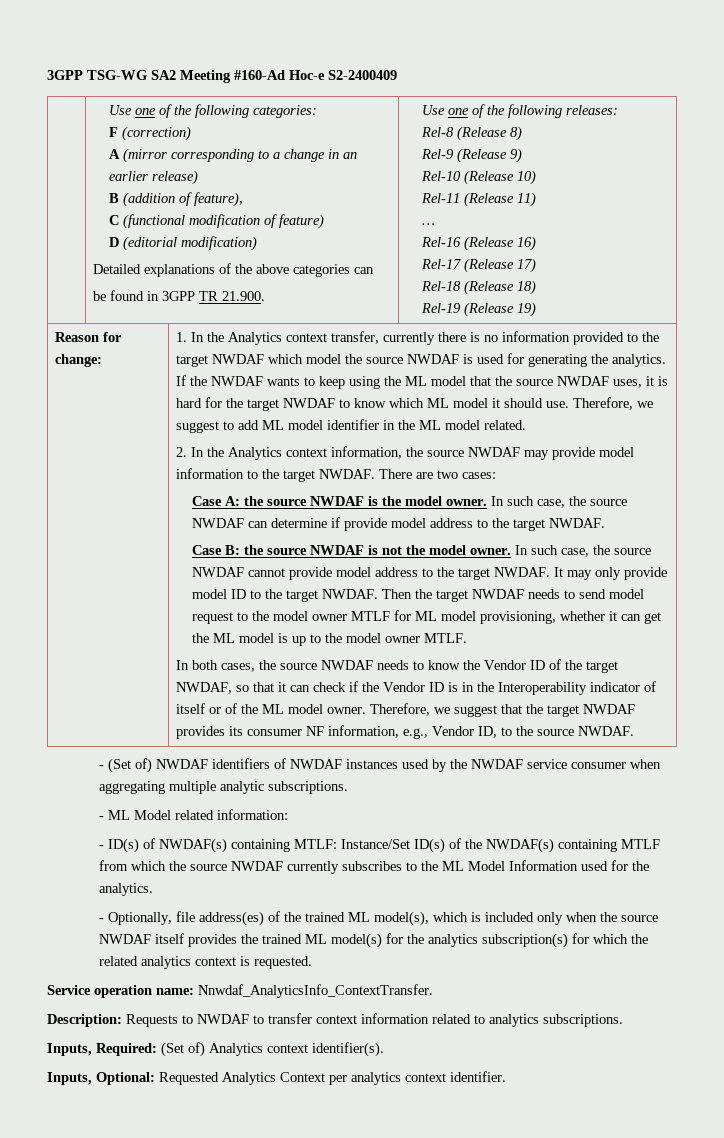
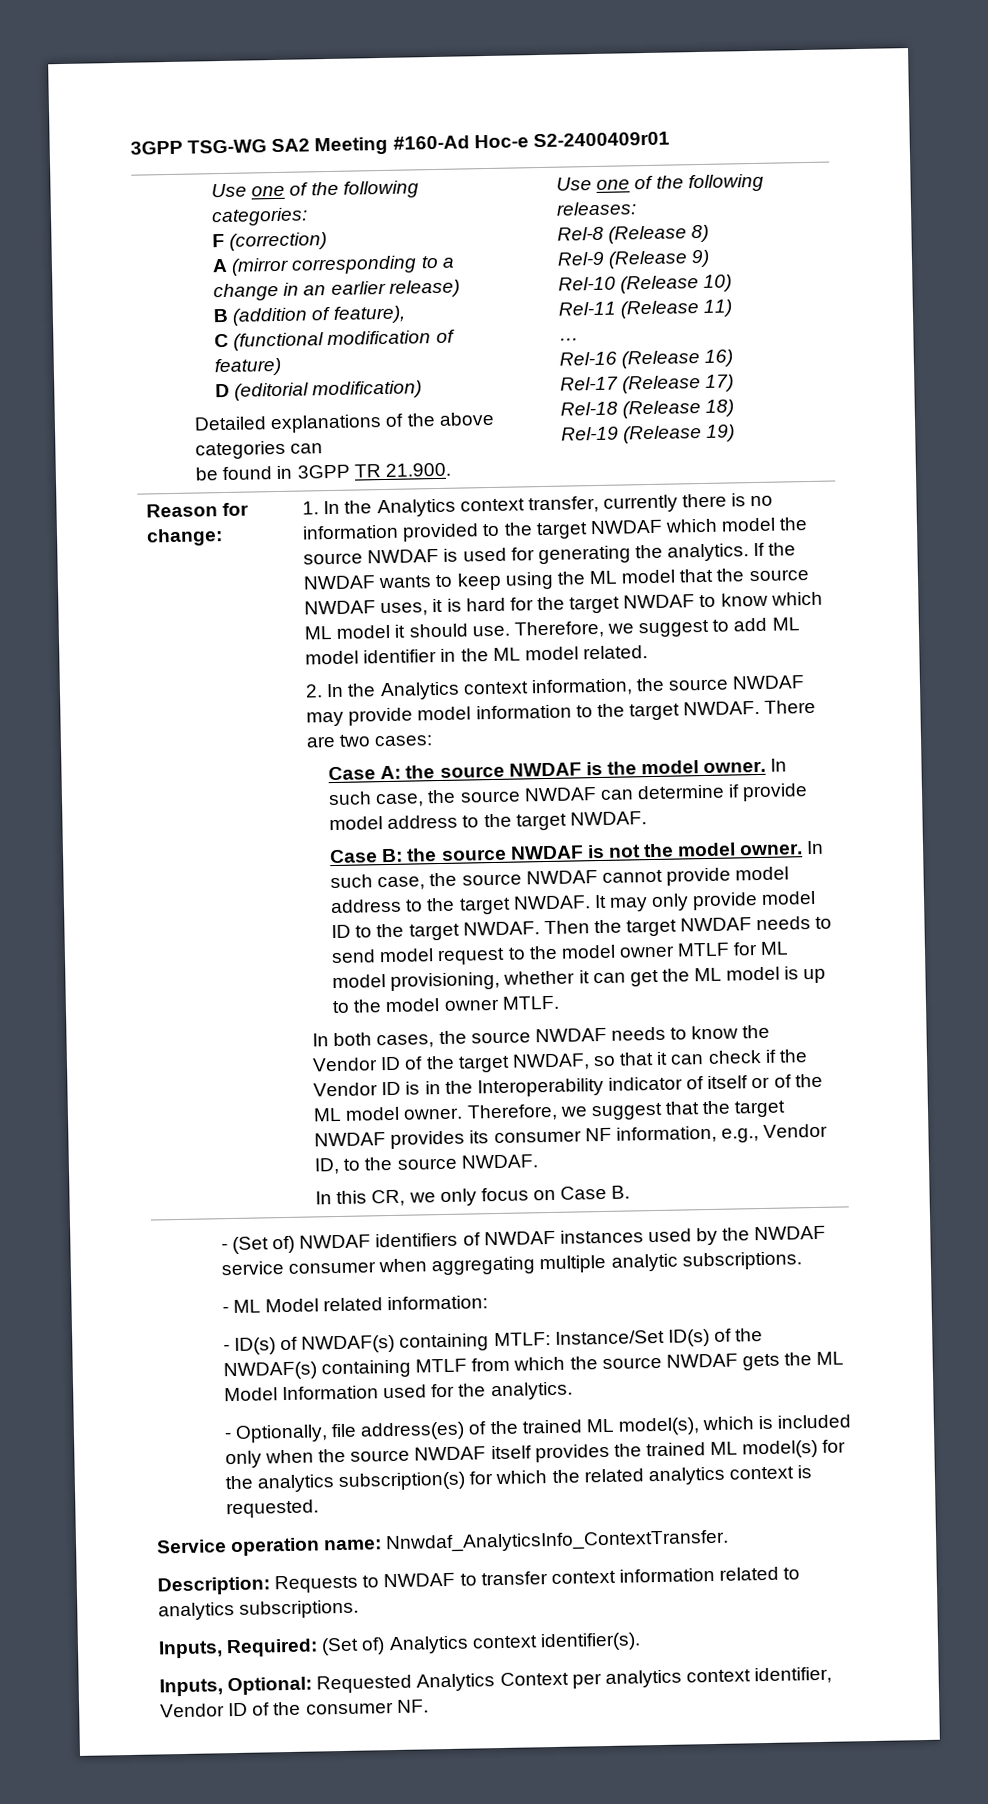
[328,70,397,80] S2-2400409 -> [532,131,670,148] S2-2400409r01
(635, 731) none -> [315,1185,631,1207] // In this CR, we only focus on Case B.
[287,861,418,874] currently subscribes to -> [741,1353,780,1371] gets
[450,1071,506,1082] identifier. -> [754,1666,833,1685] [160,1699,429,1718] identifier, Vendor ID of the consumer NF.

